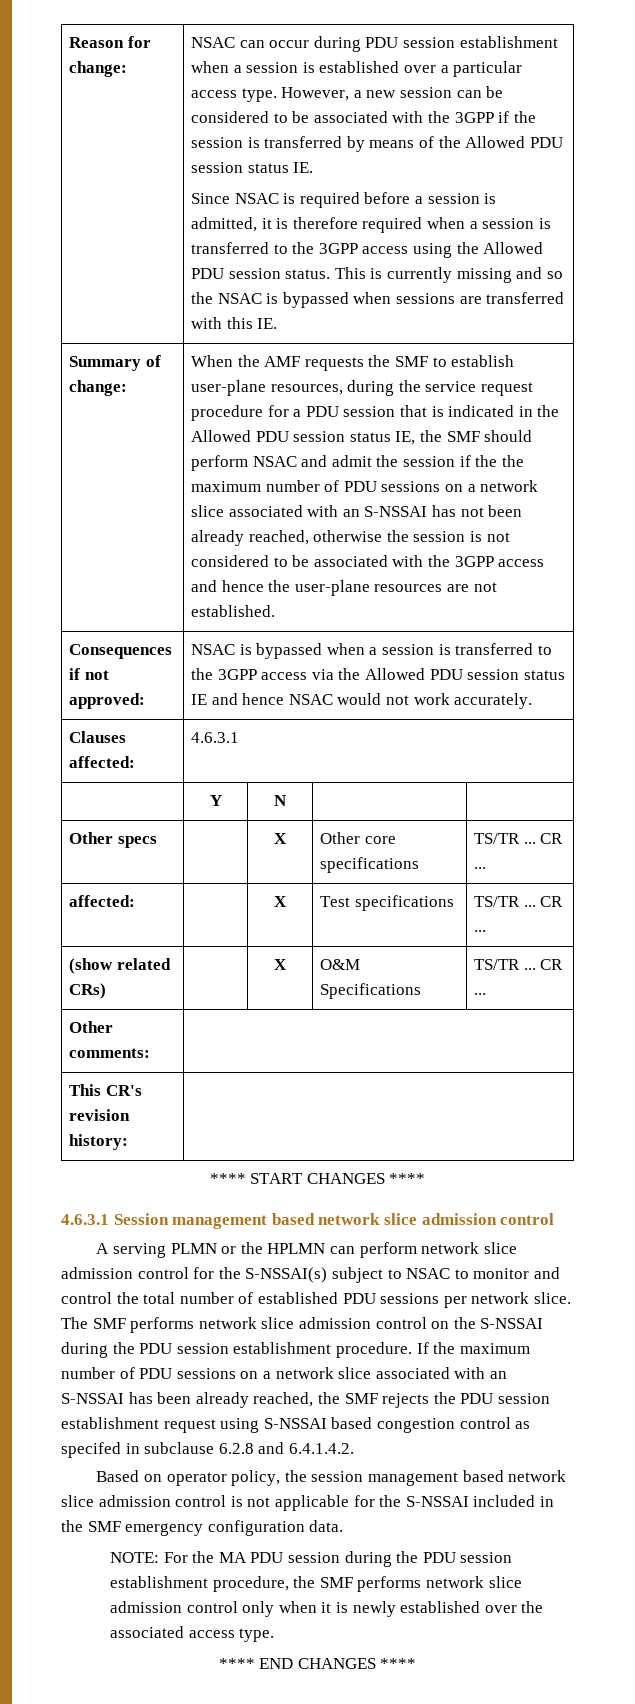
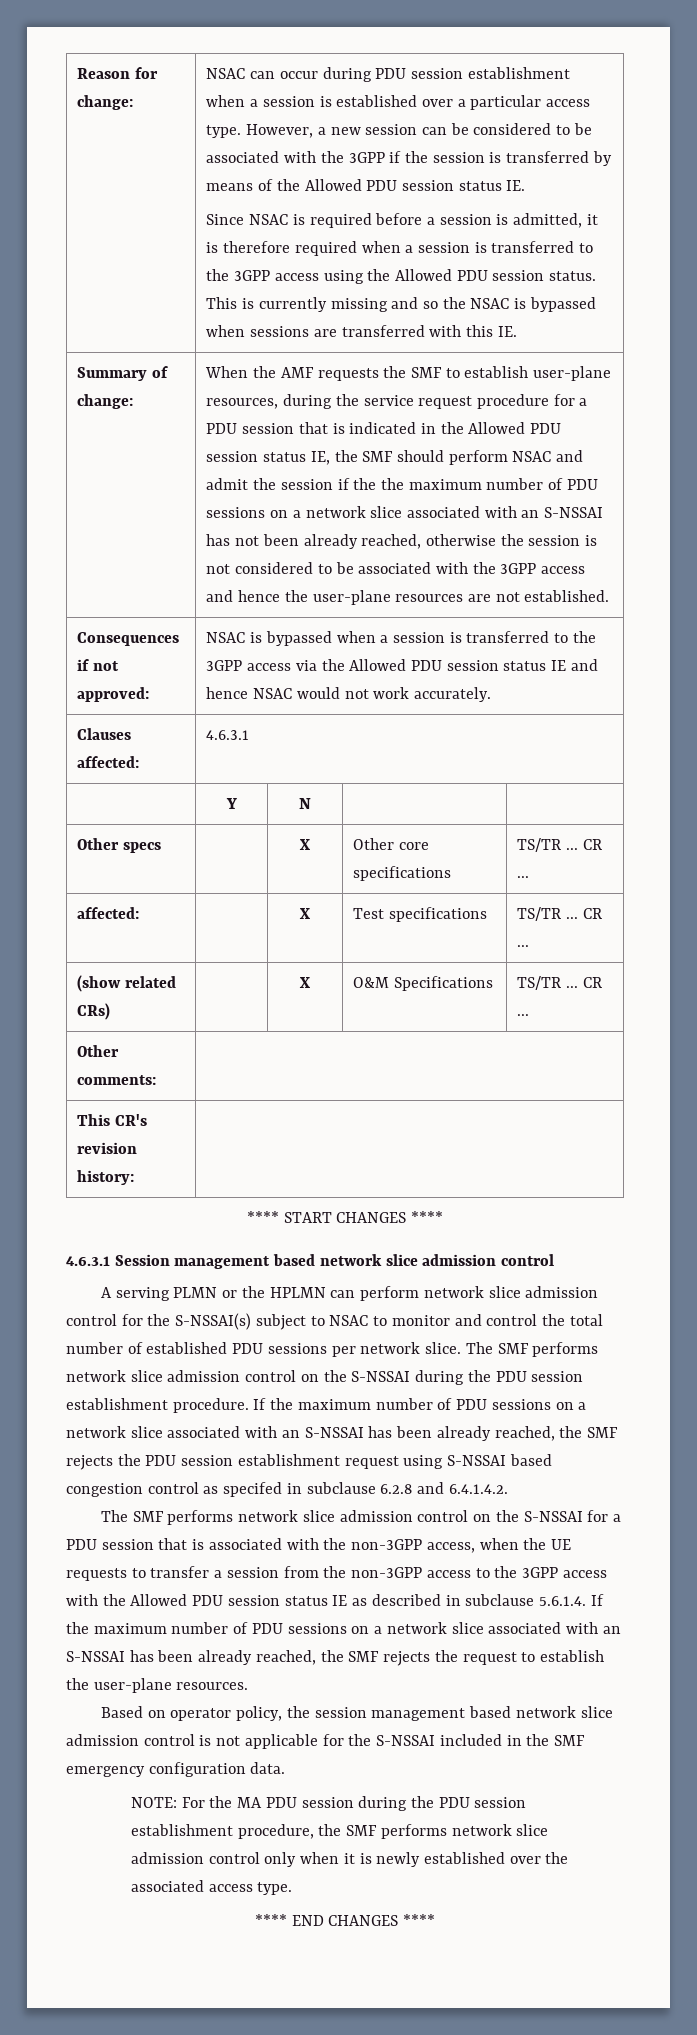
(354, 1448) none -> [101,1510,621,1525] [66,1538,571,1553] [66,1566,607,1581] [66,1594,604,1606] [66,1622,621,1634] [66,1650,604,1666] [66,1678,249,1693] // The SMF performs network slice admission control on the S-NSSAI for a PDU session that is associated with the non-3GPP access, when the UE requests to transfer a session from the non-3GPP access to the 3GPP access with the Allowed PDU session status IE as described in subclause 5.6.1.4. If the maximum number of PDU sessions on a network slice associated with an S-NSSAI has been already reached, the SMF rejects the request to establish the user-plane resources.

